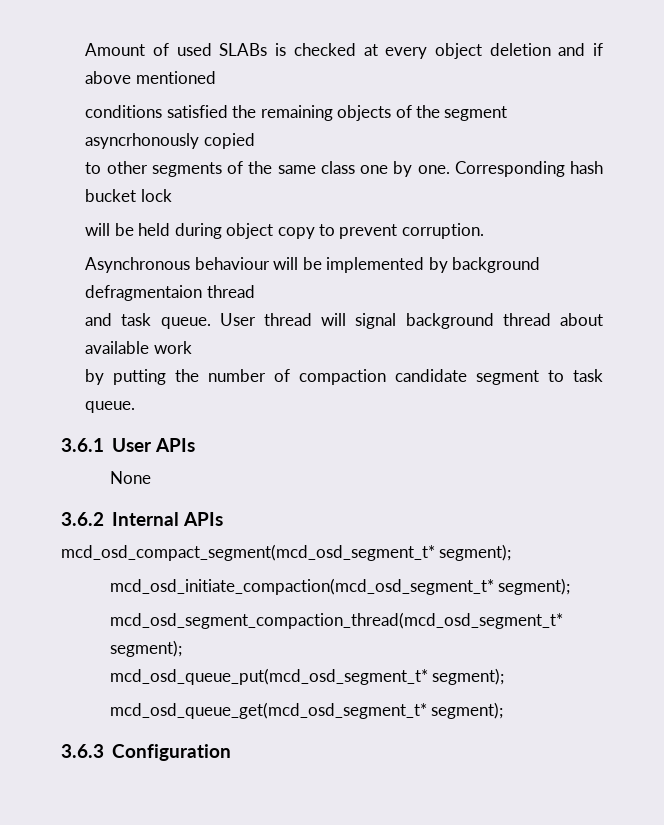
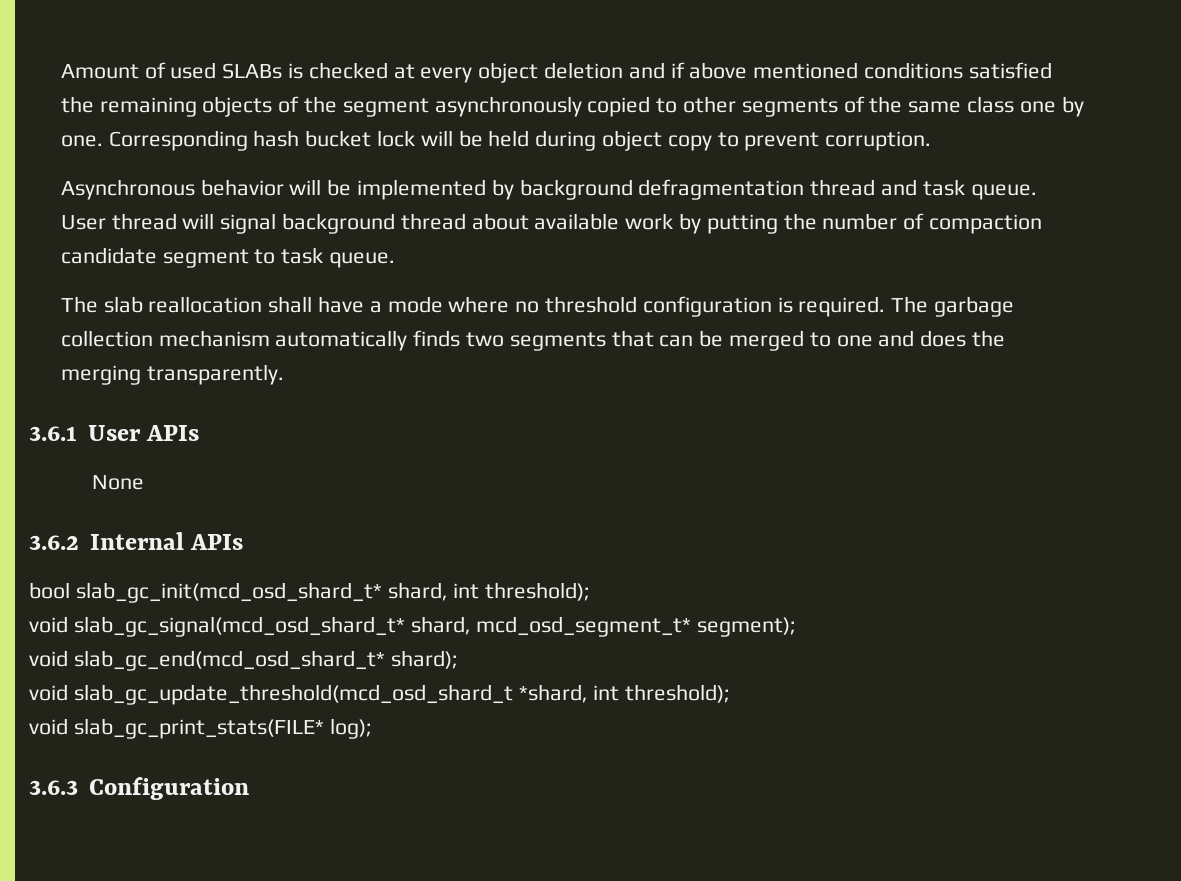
(216, 77) // -> (859, 70) none
[85,133,200,149] asyncrhonously -> [434,96,582,117] asynchronously
(255, 141) // -> (651, 106) none
(172, 195) // -> (415, 138) none
[194,257,270,270] behaviour -> [200,179,284,196] behavior
[85,285,255,301] defragmentaion thread // -> [638,179,876,200] defragmentation thread
(192, 347) // -> (674, 221) none
(136, 407) none -> [60,296,1014,317] [60,330,1005,351] [60,364,284,385] // The slab reallocation shall have a mode where no threshold configuration is required. The garbage collection mechanism automatically finds two segments that can be merged to one and does the merging transparently.
[61,544,512,561] [109,578,571,595] [109,612,563,629] [109,640,182,657] [109,668,505,685] [109,702,504,719] mcd_osd_compact_segment(mcd_osd_segment_t* segment); // mcd_osd_initiate_compaction(mcd_osd_segment_t* segment); // mcd_osd_segment_compaction_thread(mcd_osd_segment_t* segment); // mcd_osd_queue_put(mcd_osd_segment_t* segment); // mcd_osd_queue_get(mcd_osd_segment_t* segment); -> [29,582,591,603] [29,616,797,637] [29,650,458,671] [29,684,731,705] [29,718,372,739] bool slab_gc_init(mcd_osd_shard_t* shard, int threshold); // void slab_gc_signal(mcd_osd_shard_t* shard, mcd_osd_segment_t* segment); // void slab_gc_end(mcd_osd_shard_t* shard); // void slab_gc_update_threshold(mcd_osd_shard_t *shard, int threshold); // void slab_gc_print_stats(FILE* log);

